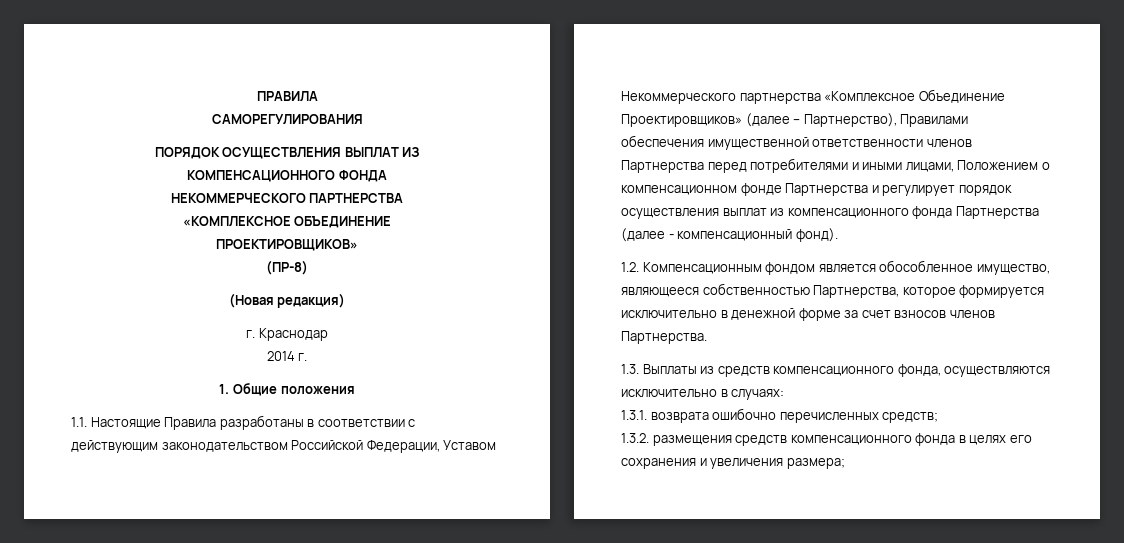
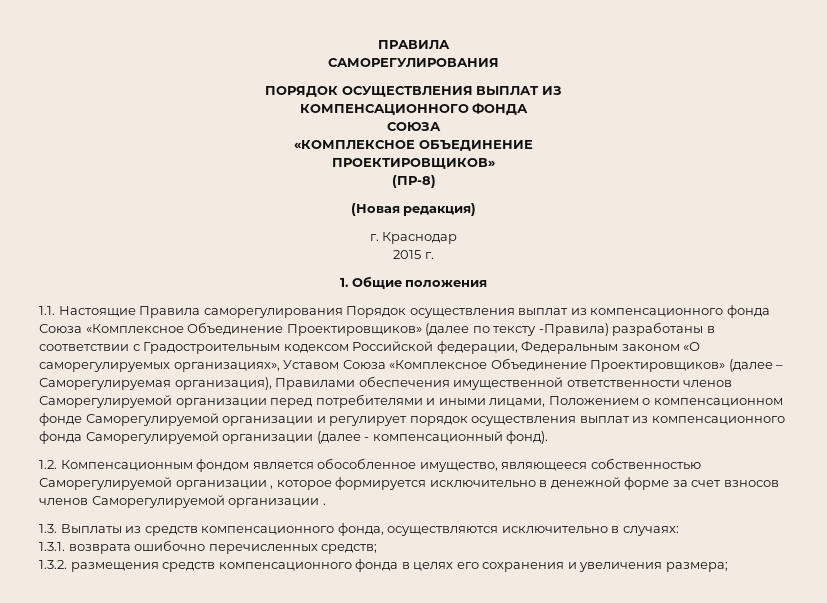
[170,193,404,203] НЕКОММЕРЧЕСКОГО ПАРТНЕРСТВА -> [387,122,441,131] СОЮЗА
[266,351,295,361] 2014 -> [393,250,422,259] 2015
[219,415,416,430] [71,440,497,453] [621,91,821,104] разработаны в соответствии с действующим законодательством Российской Федерации, Уставом Некоммерческого партнерства -> [203,305,770,318] [39,322,715,336] [39,341,701,354] [39,360,386,372] саморегулирования Порядок осуществления выплат из компенсационного фонда Союза «Комплексное Объединение Проектировщиков» (далее по тексту -Правила) разработаны в соответствии с Градостроительным кодексом Российской федерации, Федеральным законом «О саморегулируемых организациях», Уставом Союза
[803,113,897,127] Партнерство), -> [39,377,272,390] Саморегулируемая организация),
[621,160,704,173] Партнерства -> [39,395,267,408] Саморегулируемой организации
[785,183,869,196] Партнерства -> [85,413,314,426] Саморегулируемой организации
[955,206,1039,219] Партнерства -> [85,431,314,444] Саморегулируемой организации
[813,285,900,298] Партнерства, -> [39,477,274,490] Саморегулируемой организации ,
[621,331,707,344] Партнерства. -> [91,495,326,508] Саморегулируемой организации .

